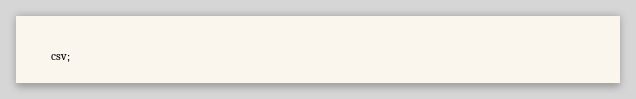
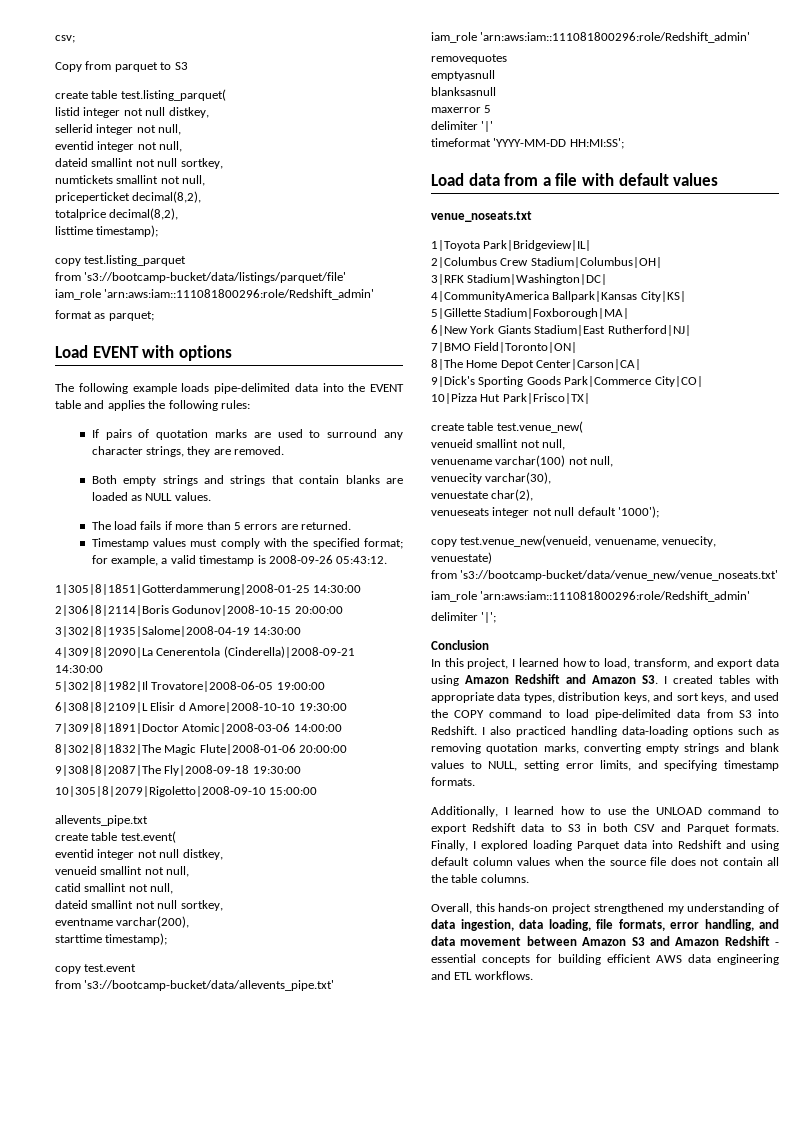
(70, 58) none -> [55,61,188,72] [55,89,226,101] [55,107,209,118] [55,124,182,135] [55,141,183,152] [55,158,223,169] [55,175,206,186] [55,191,202,203] [55,208,179,220] [55,225,159,237] [55,255,187,266] [55,272,347,283] [55,289,375,300] [55,310,154,321] [55,345,232,361] [55,383,404,394] [55,400,250,411] [91,429,404,440] [91,446,285,457] [91,475,403,486] [91,492,211,501] [91,521,352,530] [91,538,403,549] [91,555,388,566] [55,584,362,595] [55,605,343,616] [55,626,302,637] [55,646,355,658] [55,665,103,673] [55,681,325,692] [55,702,347,713] [55,723,342,734] [55,744,348,755] [55,765,301,776] [55,786,318,797] [55,815,148,826] [55,831,176,843] [55,849,223,860] [55,866,190,877] [55,883,174,894] [55,900,223,911] [55,916,190,928] [55,933,168,945] [55,964,137,974] [55,980,335,991] [431,32,751,43] [431,54,507,64] [431,70,495,81] [431,87,496,96] [431,105,492,113] [431,121,494,132] [431,138,624,149] [431,173,719,186] [431,211,532,222] [431,240,592,251] [431,257,662,268] [431,274,608,285] [431,291,686,302] [431,308,630,319] [431,325,691,336] [431,342,578,353] [431,359,642,370] [431,376,703,387] [431,393,590,404] [431,421,583,433] [431,439,566,450] [431,455,614,467] [431,472,552,484] [431,489,534,501] [431,506,659,518] [431,535,717,547] [431,552,492,564] [431,570,779,581] [431,591,751,602] [431,612,497,623] [431,640,489,650] [431,658,779,669] [431,674,779,686] [431,692,779,703] [431,709,779,720] [431,726,779,737] [431,743,779,754] [431,760,779,771] [431,777,475,786] [431,806,779,817] [431,823,779,834] [431,840,779,851] [431,857,779,866] [431,874,529,883] [431,903,779,914] [431,919,779,931] [431,936,779,946] [431,954,779,965] [431,971,533,980] // Copy from parquet to S3 // create table test.listing_parquet( // listid integer not null distkey, // sellerid integer not null, // eventid integer not null, // dateid smallint not null sortkey, // numtickets smallint not null, // priceperticket decimal(8,2), // totalprice decimal(8,2), // listtime timestamp); // copy test.listing_parquet // from 's3://bootcamp-bucket/data/listings/parquet/file' // iam_role 'arn:aws:iam::111081800296:role/Redshift_admin' // format as parquet; // Load EVENT with options // The following example loads pipe-delimited data into the EVENT table and applies the following rules: // If pairs of quotation marks are used to surround any character strings, they are removed. // Both empty strings and strings that contain blanks are loaded as NULL values. // The load fails if more than 5 errors are returned. // Timestamp values must comply with the specified format; for example, a valid timestamp is 2008-09-26 05:43:12. // 1|305|8|1851|Gotterdammerung|2008-01-25 14:30:00 // 2|306|8|2114|Boris Godunov|2008-10-15 20:00:00 // 3|302|8|1935|Salome|2008-04-19 14:30:00 // 4|309|8|2090|La Cenerentola (Cinderella)|2008-09-21 14:30:00 // 5|302|8|1982|Il Trovatore|2008-06-05 19:00:00 // 6|308|8|2109|L Elisir d Amore|2008-10-10 19:30:00 // 7|309|8|1891|Doctor Atomic|2008-03-06 14:00:00 // 8|302|8|1832|The Magic Flute|2008-01-06 20:00:00 // 9|308|8|2087|The Fly|2008-09-18 19:30:00 // 10|305|8|2079|Rigoletto|2008-09-10 15:00:00 // allevents_pipe.txt // create table test.event( // eventid integer not null distkey, // venueid smallint not null, // catid smallint not null, // dateid smallint not null sortkey, // eventname varchar(200), // starttime timestamp); // copy test.event // from 's3://bootcamp-bucket/data/allevents_pipe.txt' // iam_role 'arn:aws:iam::111081800296:role/Redshift_admin' // removequotes // emptyasnull // blanksasnull // maxerror 5 // delimiter '|' // timeformat 'YYYY-MM-DD HH:MI:SS'; // Load data from a file with default values // venue_noseats.txt // 1|Toyota Park|Bridgeview|IL| // 2|Columbus Crew Stadium|Columbus|OH| // 3|RFK Stadium|Washington|DC| // 4|CommunityAmerica Ballpark|Kansas City|KS| // 5|Gillette Stadium|Foxborough|MA| // 6|New York Giants Stadium|East Rutherford|NJ| // 7|BMO Field|Toronto|ON| // 8|The Home Depot Center|Carson|CA| // 9|Dick's Sporting Goods Park|Commerce City|CO| // 10|Pizza Hut Park|Frisco|TX| // create table test.venue_new( // venueid smallint not null, // venuename varchar(100) not null, // venuecity varchar(30), // venuestate char(2), // venueseats integer not null default '1000'); // copy test.venue_new(venueid, venuename, venuecity, venuestate) // from 's3://bootcamp-bucket/data/venue_new/venue_noseats.txt' // iam_role 'arn:aws:iam::111081800296:role/Redshift_admin' // delimiter '|'; // Conclusion // In this project, I learned how to load, transform, and export data using Amazon Redshift and Amazon S3. I created tables with appropriate data types, distribution keys, and sort keys, and used the COPY command to load pipe-delimited data from S3 into Redshift. I also practiced handling data-loading options such as removing quotation marks, converting empty strings and blank values to NULL, setting error limits, and specifying timestamp formats. // Additionally, I learned how to use the UNLOAD command to export Redshift data to S3 in both CSV and Parquet formats. Finally, I explored loading Parquet data into Redshift and using default column values when the source file does not contain all the table columns. // Overall, this hands-on project strengthened my understanding of data ingestion, data loading, file formats, error handling, and data movement between Amazon S3 and Amazon Redshift - essential concepts for building efficient AWS data engineering and ETL workflows.

